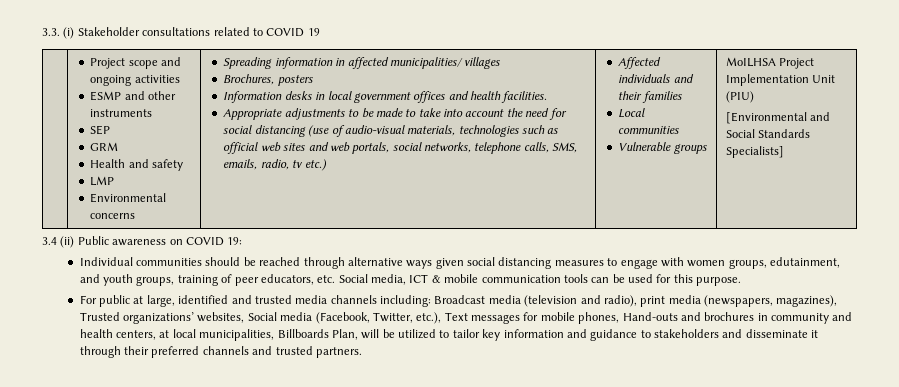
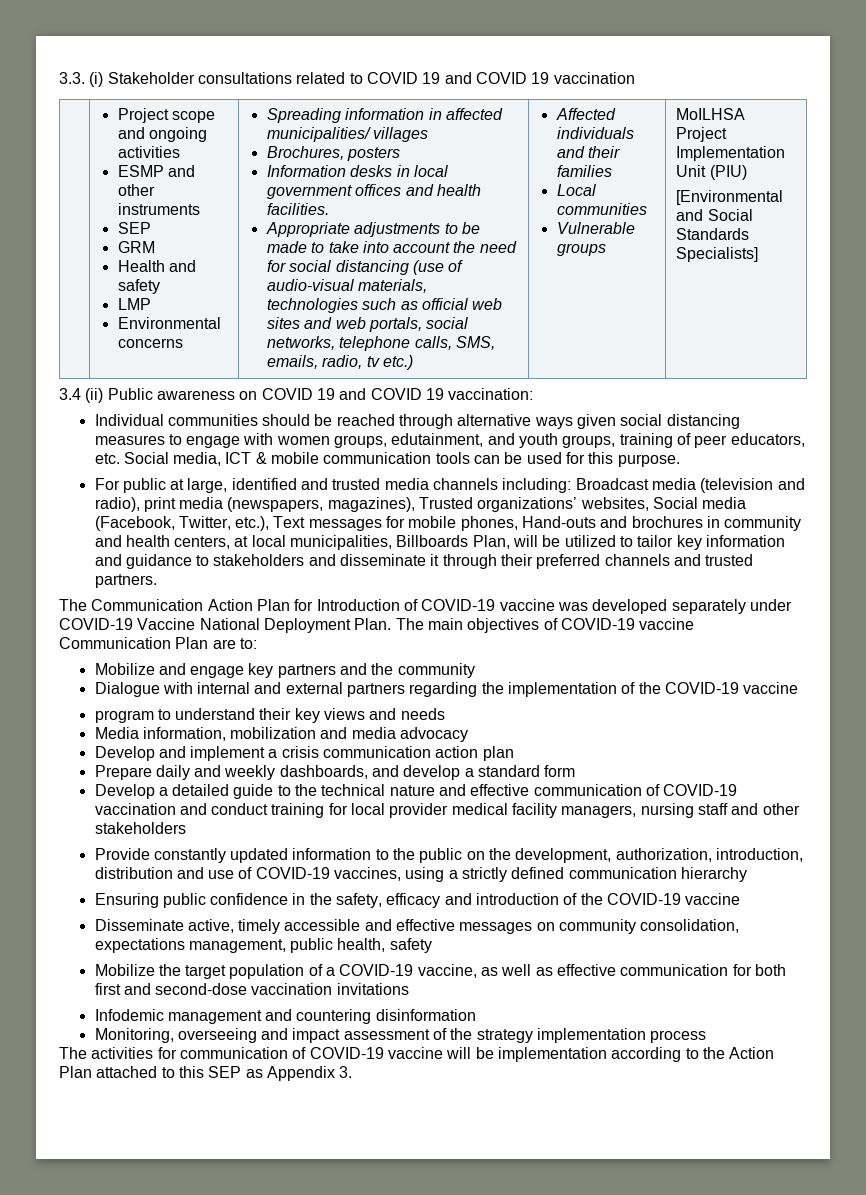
(320, 32) none -> [444,72,635,84] and COVID 19 vaccination
[227,237,243,245] 19: -> [316,388,534,400] 19 and COVID 19 vaccination:
(362, 352) none -> [59,599,792,614] [59,618,695,633] [59,637,257,649] [94,663,475,678] [94,682,799,697] [94,708,445,723] [94,727,469,742] [94,746,514,761] [94,765,576,780] [94,784,738,799] [94,803,800,818] [94,822,186,834] [94,848,804,863] [94,867,748,882] [94,893,741,908] [94,919,740,934] [94,938,432,953] [94,964,786,979] [94,983,409,995] [94,1009,476,1024] [94,1028,707,1043] [59,1047,775,1062] [59,1066,353,1081] // The Communication Action Plan for Introduction of COVID-19 vaccine was developed separately under COVID-19 Vaccine National Deployment Plan. The main objectives of COVID-19 vaccine Communication Plan are to: // Mobilize and engage key partners and the community // Dialogue with internal and external partners regarding the implementation of the COVID-19 vaccine // program to understand their key views and needs // Media information, mobilization and media advocacy // Develop and implement a crisis communication action plan // Prepare daily and weekly dashboards, and develop a standard form // Develop a detailed guide to the technical nature and effective communication of COVID-19 vaccination and conduct training for local provider medical facility managers, nursing staff and other stakeholders // Provide constantly updated information to the public on the development, authorization, introduction, distribution and use of COVID-19 vaccines, using a strictly defined communication hierarchy // Ensuring public confidence in the safety, efficacy and introduction of the COVID-19 vaccine // Disseminate active, timely accessible and effective messages on community consolidation, expectations management, public health, safety // Mobilize the target population of a COVID-19 vaccine, as well as effective communication for both first and second-dose vaccination invitations // Infodemic management and countering disinformation // Monitoring, overseeing and impact assessment of the strategy implementation process // The activities for communication of COVID-19 vaccine will be implementation according to the Action Plan attached to this SEP as Appendix 3.

